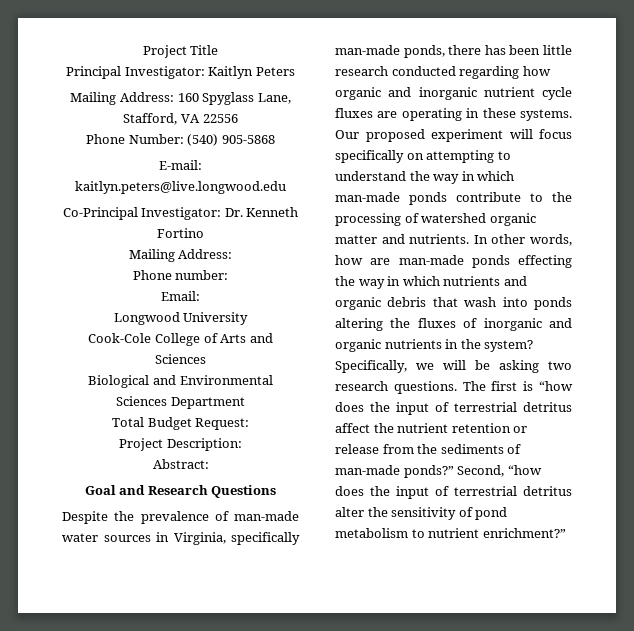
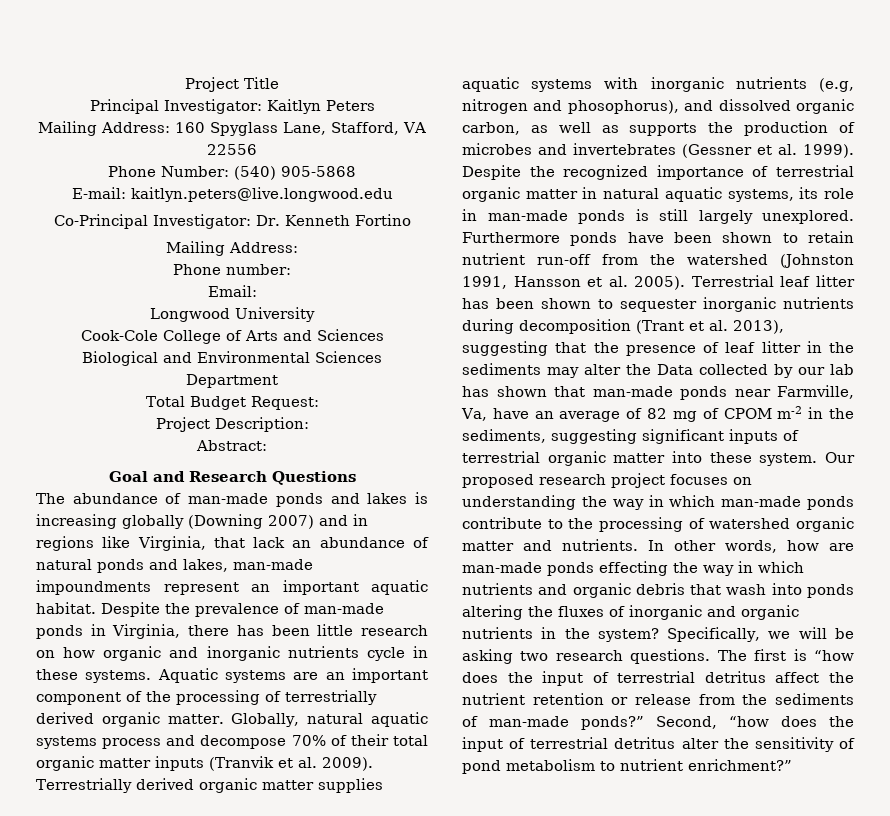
(277, 491) none -> [36,492,429,507] [36,514,368,529] [36,536,429,551] [36,559,313,573] [36,580,428,595] [36,602,96,614] The abundance of man-made ponds and lakes is increasing globally (Downing 2007) and in regions like Virginia, that lack an abundance of natural ponds and lakes, man-made impoundments represent an important aquatic habitat.
[62,532,300,545] [335,45,445,58] water sources in Virginia, specifically man-made ponds, -> [36,624,181,639] ponds in Virginia,
[391,66,520,79] conducted regarding -> [36,650,55,658] on
[483,87,572,100] [335,108,572,121] [335,129,572,142] [335,150,511,163] [335,171,406,181] nutrient cycle fluxes are operating in these systems. Our proposed experiment will focus specifically on attempting to understand -> [287,646,428,661] [36,668,428,683] [36,690,377,705] [36,712,428,727] [36,734,429,749] [36,756,373,771] [36,778,383,793] [462,77,854,92] [462,99,854,114] [462,121,855,136] [462,143,854,158] [462,165,854,180] [462,187,854,202] [462,209,854,224] [462,231,854,246] [462,253,854,268] [462,275,855,290] [462,297,854,312] [462,319,784,334] [462,341,854,356] [462,363,854,378] [462,385,855,400] [461,406,854,422] [462,429,799,444] [462,451,855,466] [462,473,752,488] [462,495,576,510] nutrients cycle in these systems. Aquatic systems are an important component of the processing of terrestrially derived organic matter. Globally, natural aquatic systems process and decompose 70% of their total organic matter inputs (Tranvik et al. 2009). Terrestrially derived organic matter supplies aquatic systems with inorganic nutrients (e.g, nitrogen and phosophorus), and dissolved organic carbon, as well as supports the production of microbes and invertebrates (Gessner et al. 1999). Despite the recognized importance of terrestrial organic matter in natural aquatic systems, its role in man-made ponds is still largely unexplored. Furthermore ponds have been shown to retain nutrient run-off from the watershed (Johnston 1991, Hansson et al. 2005). Terrestrial leaf litter has been shown to sequester inorganic nutrients during decomposition (Trant et al. 2013), suggesting that the presence of leaf litter in the sediments may alter the Data collected by our lab has shown that man-made ponds near Farmville, Va, have an average of 82 mg of CPOM m-2 in the sediments, suggesting significant inputs of terrestrial organic matter into these system. Our proposed research project focuses on understanding

